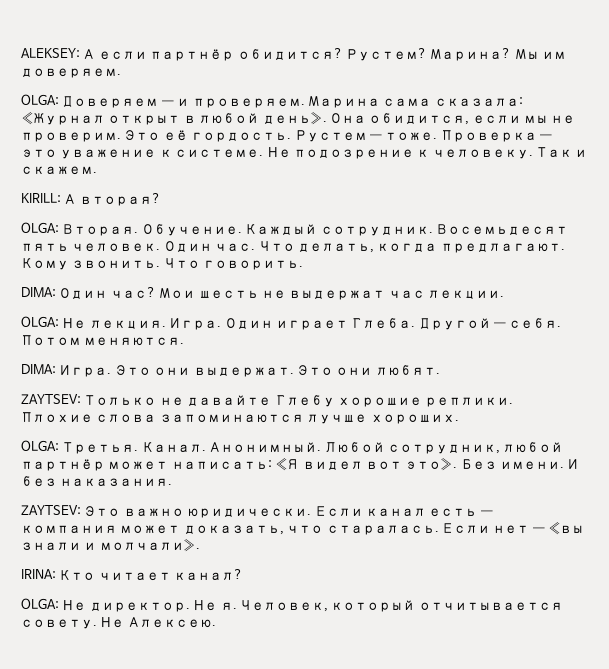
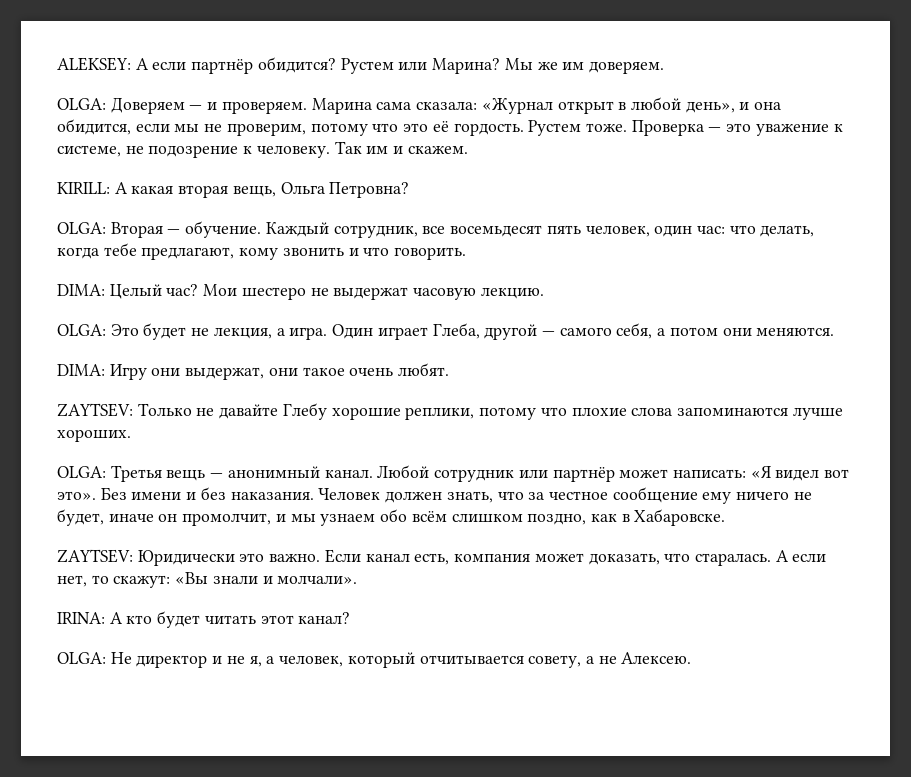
[345,48,427,61] Рустем? -> [340,58,428,74] Рустем или
(539, 54) none -> [537,62,558,70] же
[262,111,366,125] день». Она -> [685,101,782,113] день», и она
[21,130,161,142] проверим. Это -> [226,123,429,136] проверим, потому что это
[369,134,382,139] — -> (582, 128) none
[175,147,291,158] системе. Не -> [57,145,144,157] системе, не
(572, 152) none -> [366,146,389,154] им
[79,193,161,206] [21,222,568,236] [21,241,565,253] [21,258,200,270] вторая? // OLGA: Вторая. Обучение. Каждый сотрудник. Восемьдесят пять человек. Один час. Что делать, когда предлагают. Кому звонить. Что -> [131,182,410,198] [57,221,815,238] [57,243,390,260] какая вторая вещь, Ольга Петровна? // OLGA: Вторая — обучение. Каждый сотрудник, все восемьдесят пять человек, один час: что делать, когда тебе предлагают, кому звонить и что
[59,288,108,299] Один -> [109,284,162,299] Целый
[198,290,259,299] шесть -> [241,287,306,300] шестеро
[388,290,504,299] [21,316,562,330] [21,335,185,346] [21,364,373,377] час лекции. // OLGA: Не лекция. Игра. Один играет Глеба. Другой — себя. Потом меняются. // DIMA: Игра. Это они выдержат. Это они -> [413,287,544,300] [57,323,835,340] [57,364,394,380] часовую лекцию. // OLGA: Это будет не лекция, а игра. Один играет Глеба, другой — самого себя, а потом они меняются. // DIMA: Игру они выдержат, они такое очень
[425,397,514,407] [21,412,93,423] реплики. Плохие -> [405,407,627,420] реплики, потому что плохие
[62,442,564,454] Третья. Канал. Анонимный. Любой сотрудник, любой -> [110,465,548,482] Третья вещь — анонимный канал. Любой сотрудник или
[500,459,580,470] имени. И -> [131,492,197,500] имени и
[21,505,493,518] // ZAYTSEV: Это важно юридически. Если канал есть — -> [318,487,812,504] [57,509,726,526] [57,549,450,566] Человек должен знать, что за честное сообщение ему ничего не будет, иначе он промолчит, и мы узнаем обо всём слишком поздно, как в Хабаровске. // ZAYTSEV: Юридически это важно. Если канал есть,
[441,521,584,535] [21,538,200,552] [21,569,244,581] [21,598,563,612] [21,617,125,629] Если нет — «вы знали и молчали». // IRINA: Кто читает канал? // OLGA: Не директор. Не я. Человек, который отчитывается совету. Не -> [775,550,827,562] [57,572,358,588] [57,611,351,628] [57,652,617,668] А если нет, то скажут: «Вы знали и молчали». // IRINA: А кто будет читать этот канал? // OLGA: Не директор и не я, а человек, который отчитывается совету, а не

